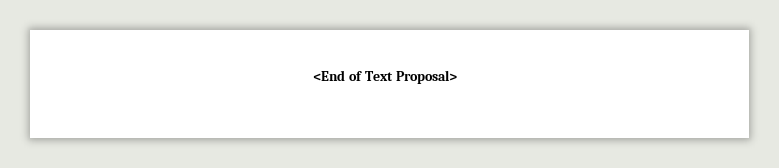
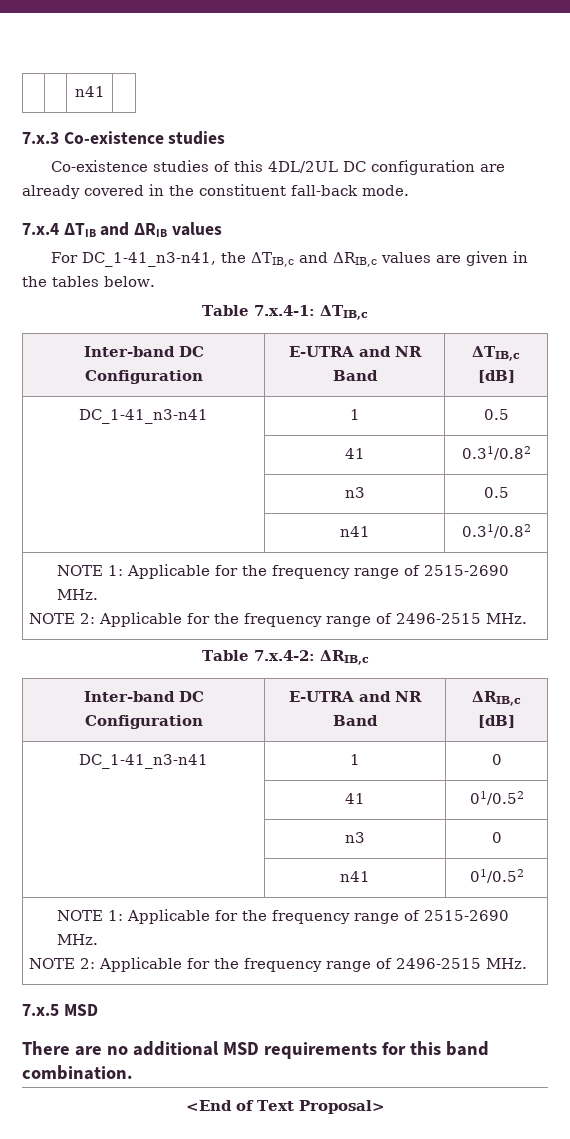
(313, 75) none -> [74,86,105,97] [22,131,226,145] [51,160,506,175] [22,184,409,199] [22,222,222,237] [51,251,529,267] [22,276,155,287] [202,305,368,320] [83,346,204,357] [84,370,203,384] [288,346,422,357] [332,370,378,381] [472,346,520,361] [477,370,515,383] [79,409,208,424] [349,409,360,420] [483,409,509,420] [344,448,365,459] [461,446,531,460] [344,487,365,498] [483,487,509,498] [339,526,370,537] [461,524,531,538] [56,564,509,579] [56,589,98,600] [29,612,528,627] [201,650,369,665] [83,691,204,702] [84,715,203,729] [289,691,422,702] [333,715,378,726] [472,691,521,706] [478,715,515,728] [79,754,208,769] [350,754,360,765] [491,754,502,765] [345,793,365,804] [469,791,524,805] [345,832,365,843] [491,832,502,843] [340,871,370,882] [469,869,524,883] [56,909,509,924] [56,934,98,945] [29,957,528,972] [22,1004,98,1016] [22,1041,489,1059] [22,1065,133,1080] | | n41 | // 7.x.3 Co-existence studies // Co-existence studies of this 4DL/2UL DC configuration are already covered in the constituent fall-back mode. // 7.x.4 ∆TIB and ∆RIB values // For DC_1-41_n3-n41, the ΔTIB,c and ΔRIB,c values are given in the tables below. // Table 7.x.4-1: ΔTIB,c // Inter-band DC Configuration | E-UTRA and NR Band | ΔTIB,c [dB] // DC_1-41_n3-n41 | 1 | 0.5 // | 41 | 0.31/0.82 // | n3 | 0.5 // | n41 | 0.31/0.82 // NOTE 1: Applicable for the frequency range of 2515-2690 MHz. // NOTE 2: Applicable for the frequency range of 2496-2515 MHz. // Table 7.x.4-2: ΔRIB,c // Inter-band DC Configuration | E-UTRA and NR Band | ΔRIB,c [dB] // DC_1-41_n3-n41 | 1 | 0 // | 41 | 01/0.52 // | n3 | 0 // | n41 | 01/0.52 // NOTE 1: Applicable for the frequency range of 2515-2690 MHz. // NOTE 2: Applicable for the frequency range of 2496-2515 MHz. // 7.x.5 MSD // There are no additional MSD requirements for this band combination. //

